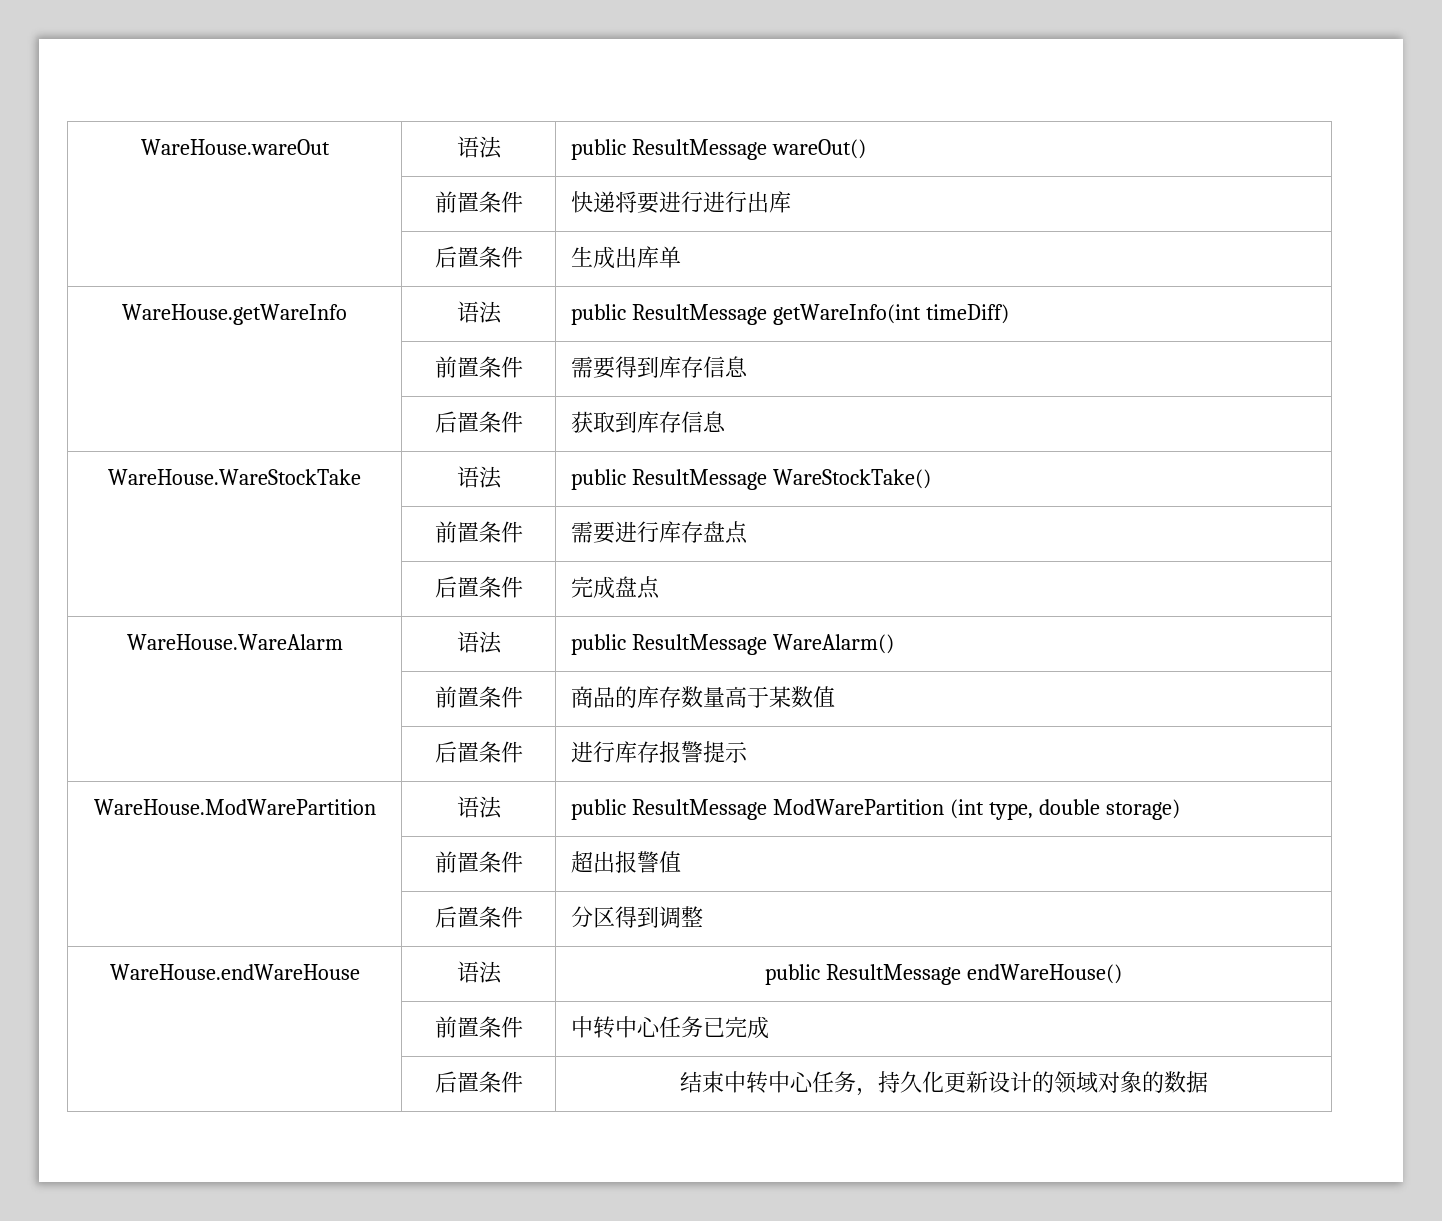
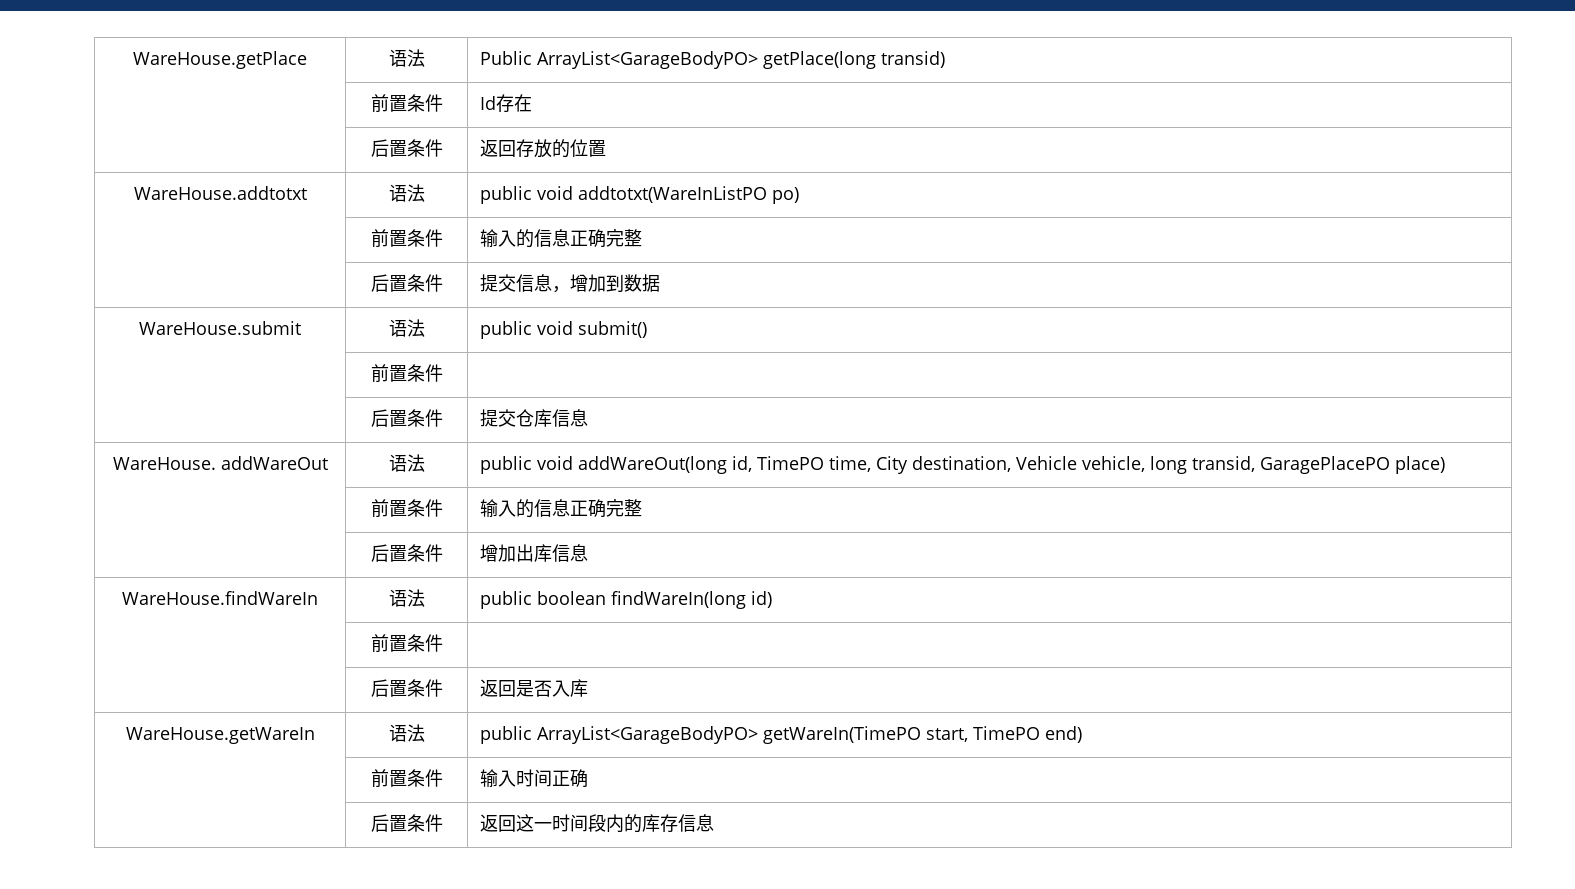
[140,139,330,155] [456,136,502,159] [571,139,867,160] [434,191,523,213] [571,191,792,214] [434,246,523,268] [571,246,682,269] [122,304,347,325] [456,301,502,324] [571,304,1010,325] [434,356,523,378] [571,356,749,379] [434,411,523,433] [571,411,727,433] [108,469,361,485] [456,466,502,489] [571,469,932,490] [434,521,523,543] [571,521,749,544] [434,576,523,598] [571,576,661,599] [126,634,343,650] [456,631,502,654] [571,634,895,655] [434,686,523,708] [571,686,836,708] [434,741,523,763] [571,741,749,763] [93,799,376,815] [456,796,502,819] [571,799,1180,820] [434,851,523,873] [571,851,682,873] [434,906,523,928] [571,906,704,928] [109,964,360,980] [456,961,502,984] [765,964,1122,985] [434,1016,523,1038] [571,1016,770,1039] [434,1071,523,1093] [679,1071,1208,1096] WareHouse.wareOut | 语法 | public ResultMessage wareOut() // | 前置条件 | 快递将要进行进行出库 // | 后置条件 | 生成出库单 // WareHouse.getWareInfo | 语法 | public ResultMessage getWareInfo(int timeDiff) // | 前置条件 | 需要得到库存信息 // | 后置条件 | 获取到库存信息 // WareHouse.WareStockTake | 语法 | public ResultMessage WareStockTake() // | 前置条件 | 需要进行库存盘点 // | 后置条件 | 完成盘点 // WareHouse.WareAlarm | 语法 | public ResultMessage WareAlarm() // | 前置条件 | 商品的库存数量高于某数值 // | 后置条件 | 进行库存报警提示 // WareHouse.ModWarePartition | 语法 | public ResultMessage ModWarePartition (int type, double storage) // | 前置条件 | 超出报警值 // | 后置条件 | 分区得到调整 // WareHouse.endWareHouse | 语法 | public ResultMessage endWareHouse() // | 前置条件 | 中转中心任务已完成 // | 后置条件 | 结束中转中心任务，持久化更新设计的领域对象的数据 -> [133,51,307,69] [388,49,425,67] [480,51,946,69] [370,94,443,112] [480,94,533,112] [370,139,443,157] [480,139,607,158] [133,186,307,200] [388,184,425,202] [480,186,800,204] [370,229,443,247] [480,229,643,248] [370,274,443,292] [480,274,661,293] [139,321,301,335] [388,319,425,337] [480,321,648,339] [370,364,443,382] [370,409,443,427] [480,409,589,427] [112,456,328,470] [388,454,425,472] [480,456,1446,474] [370,499,443,517] [480,499,643,518] [370,544,443,562] [480,544,589,562] [122,591,318,605] [388,589,425,607] [480,591,773,609] [370,634,443,652] [370,679,443,697] [480,679,589,697] [125,727,315,744] [388,724,425,742] [480,726,1083,744] [370,769,443,787] [480,769,589,788] [370,814,443,832] [480,814,715,833] WareHouse.getPlace | 语法 | Public ArrayList<GarageBodyPO> getPlace(long transid) // | 前置条件 | Id存在 // | 后置条件 | 返回存放的位置 // WareHouse.addtotxt | 语法 | public void addtotxt(WareInListPO po) // | 前置条件 | 输入的信息正确完整 // | 后置条件 | 提交信息，增加到数据 // WareHouse.submit | 语法 | public void submit() // | 前置条件 | // | 后置条件 | 提交仓库信息 // WareHouse. addWareOut | 语法 | public void addWareOut(long id, TimePO time, City destination, Vehicle vehicle, long transid, GaragePlacePO place) // | 前置条件 | 输入的信息正确完整 // | 后置条件 | 增加出库信息 // WareHouse.findWareIn | 语法 | public boolean findWareIn(long id) // | 前置条件 | // | 后置条件 | 返回是否入库 // WareHouse.getWareIn | 语法 | public ArrayList<GarageBodyPO> getWareIn(TimePO start, TimePO end) // | 前置条件 | 输入时间正确 // | 后置条件 | 返回这一时间段内的库存信息

